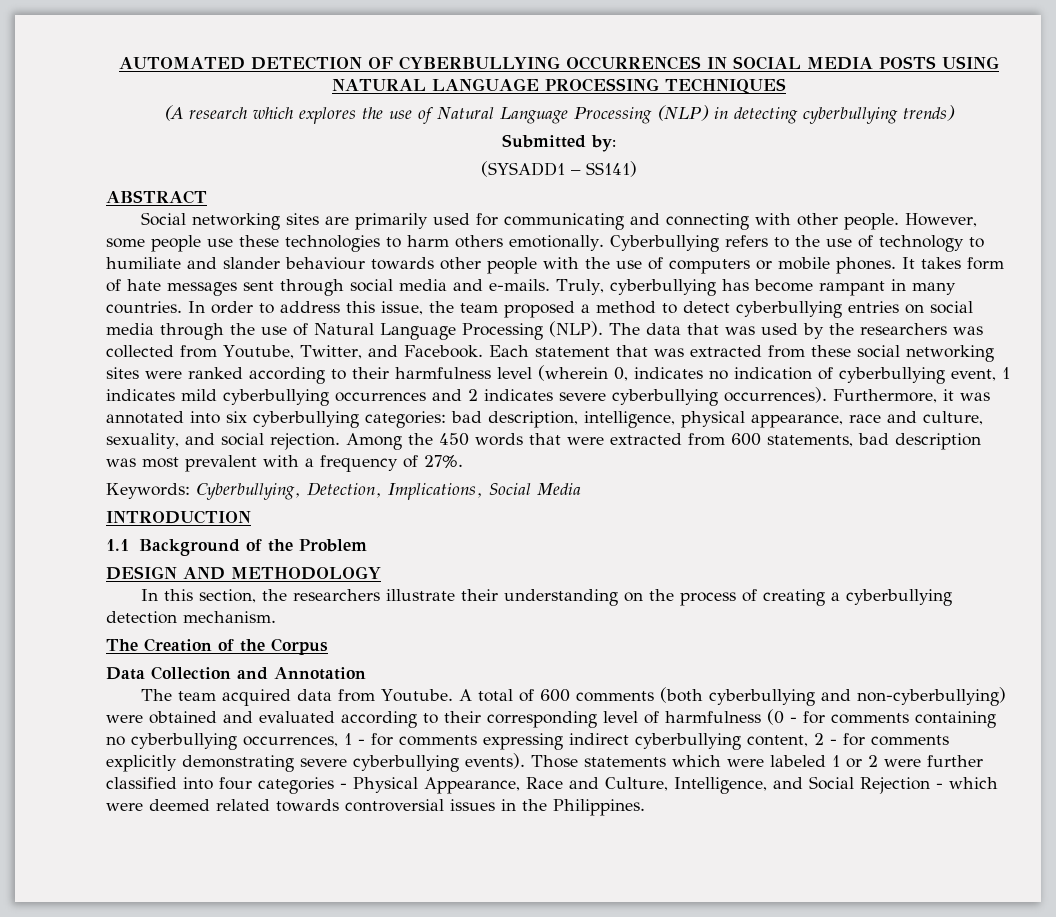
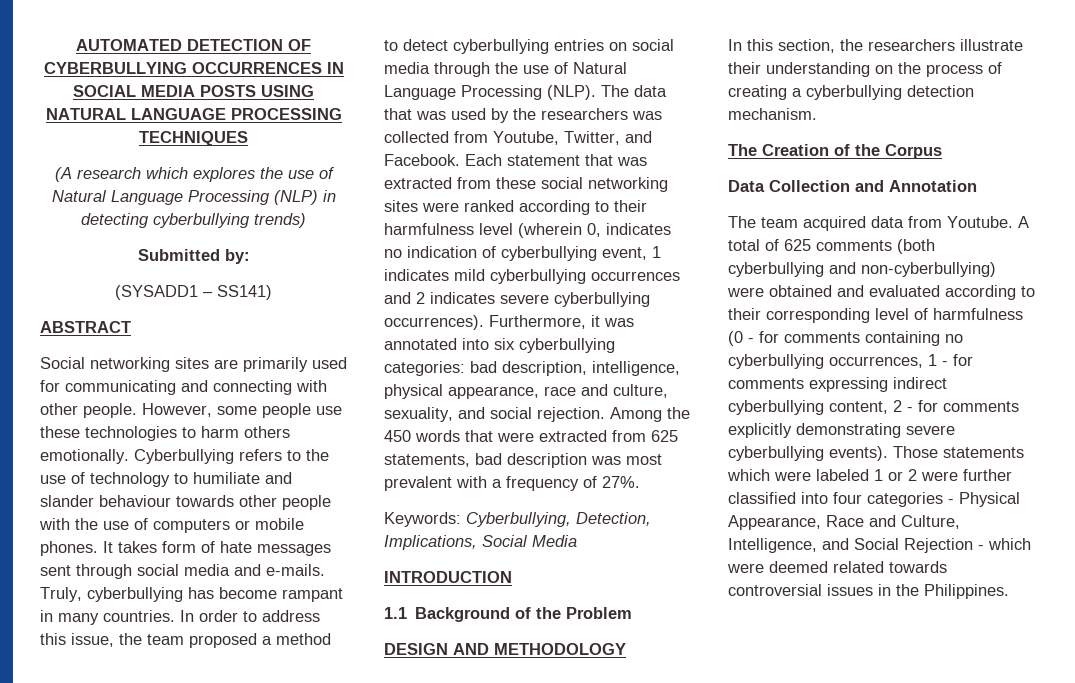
[730,433,761,446] 600 -> [651,430,678,442] 625
[540,689,571,702] 600 -> [784,239,811,251] 625

